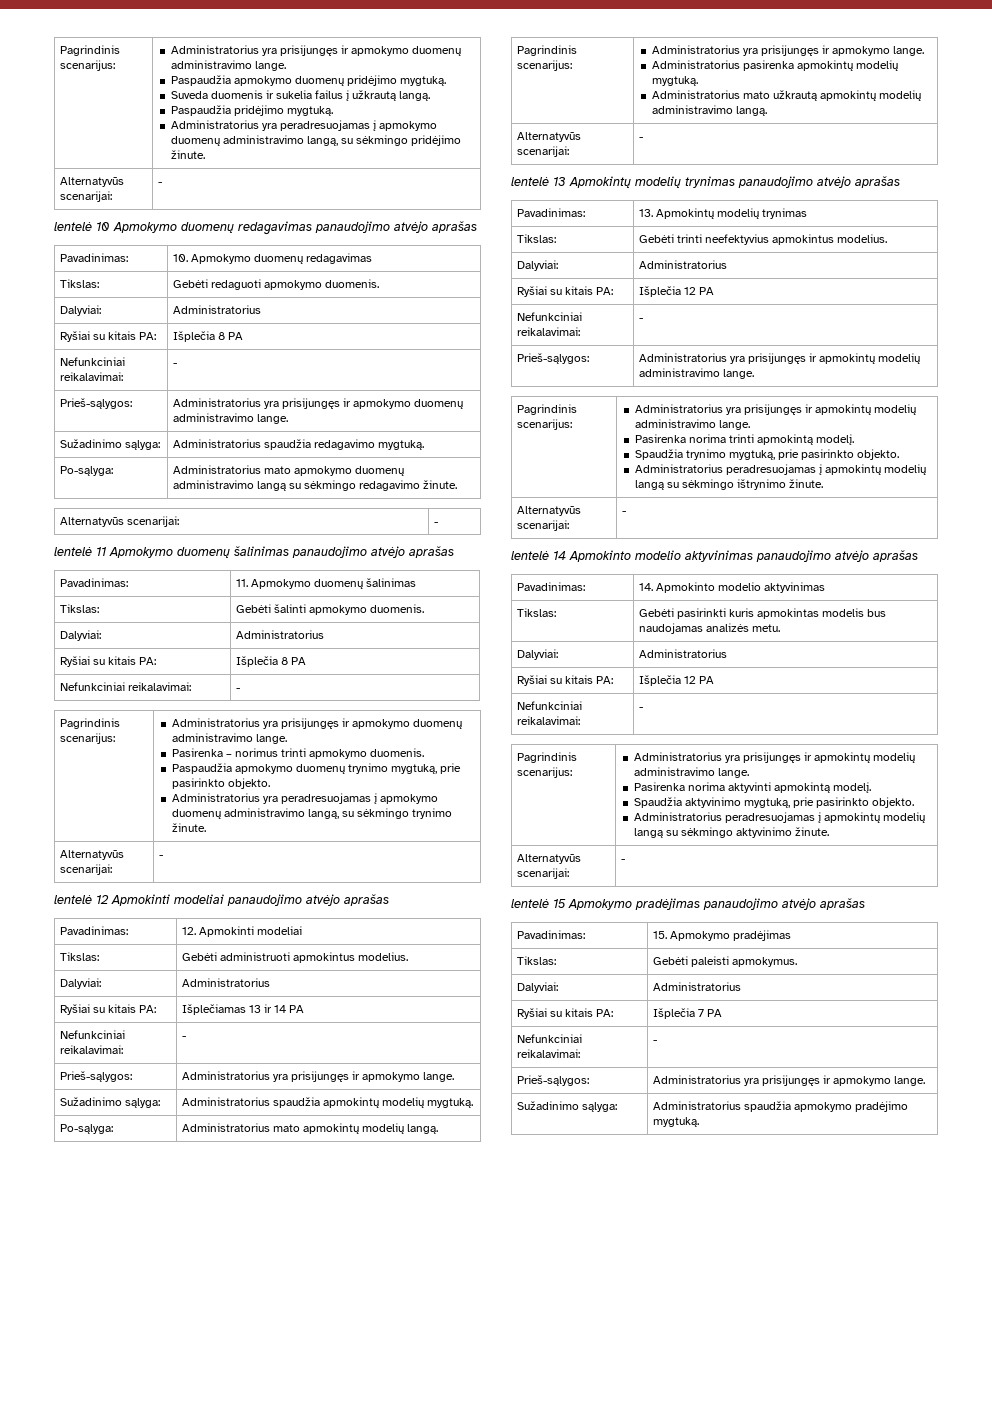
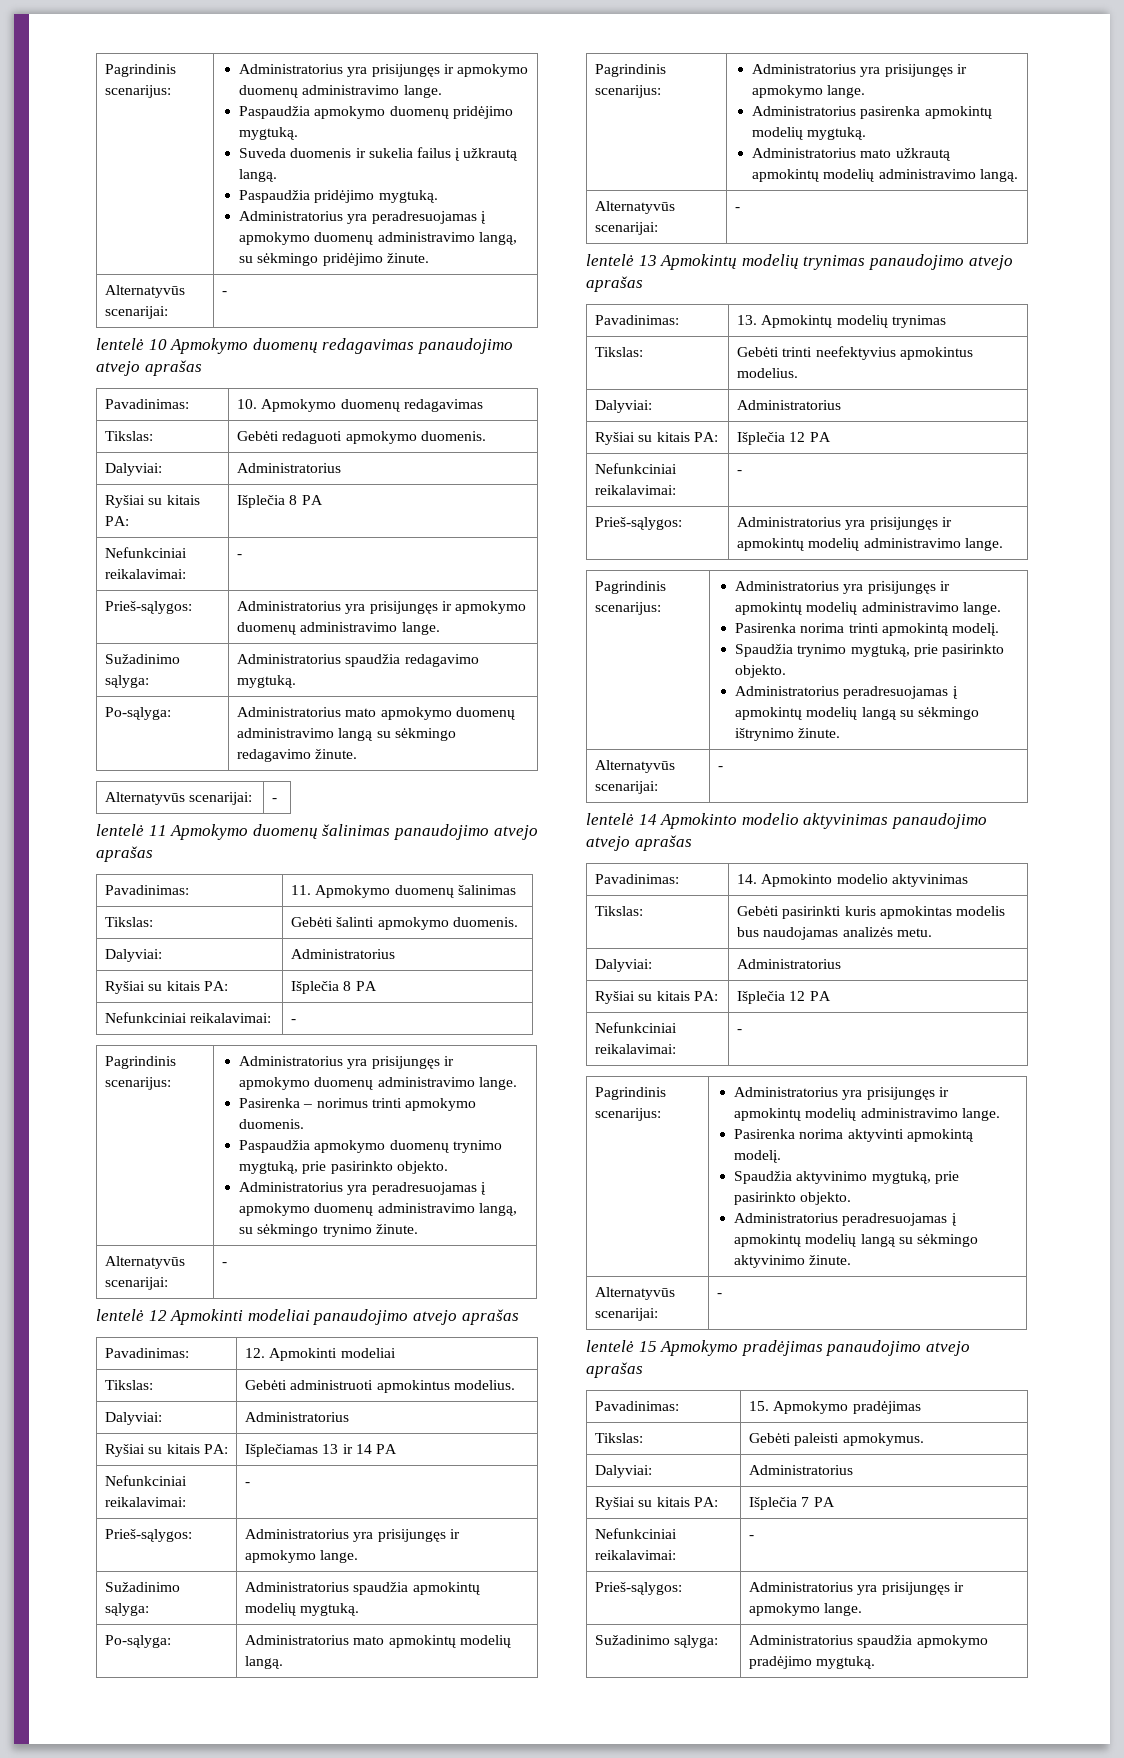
[394,221,428,233] atvėjo -> [96,361,140,376] atvejo
[371,546,405,558] atvėjo -> [493,825,538,840] atvejo
[306,894,340,906] atvėjo -> [412,1310,457,1325] atvejo
[817,176,851,188] atvėjo -> [968,255,1013,270] atvejo
[835,550,869,562] atvėjo -> [586,836,630,851] atvejo
[782,898,816,910] atvėjo -> [925,1341,970,1356] atvejo

